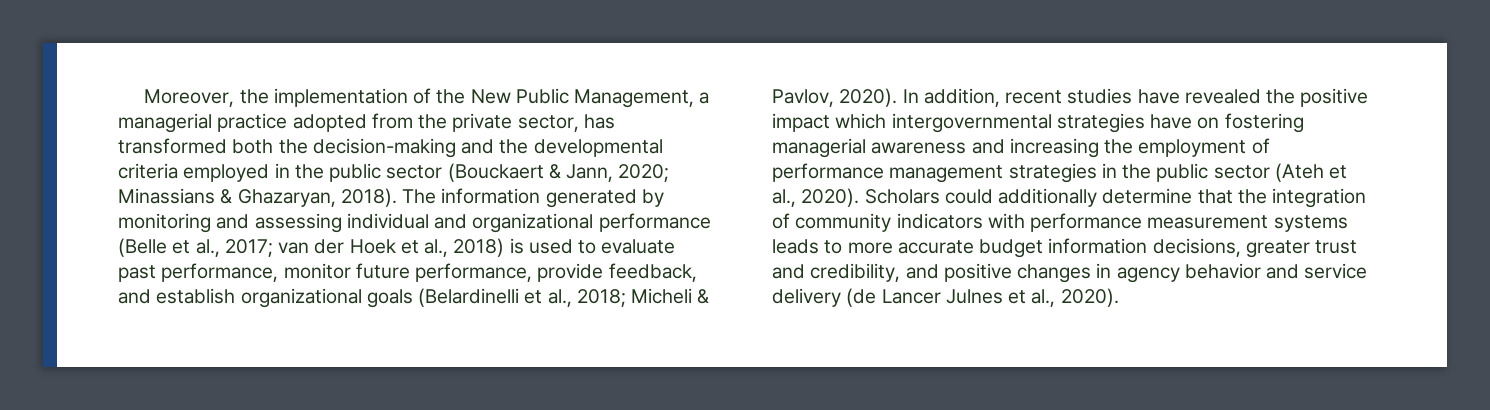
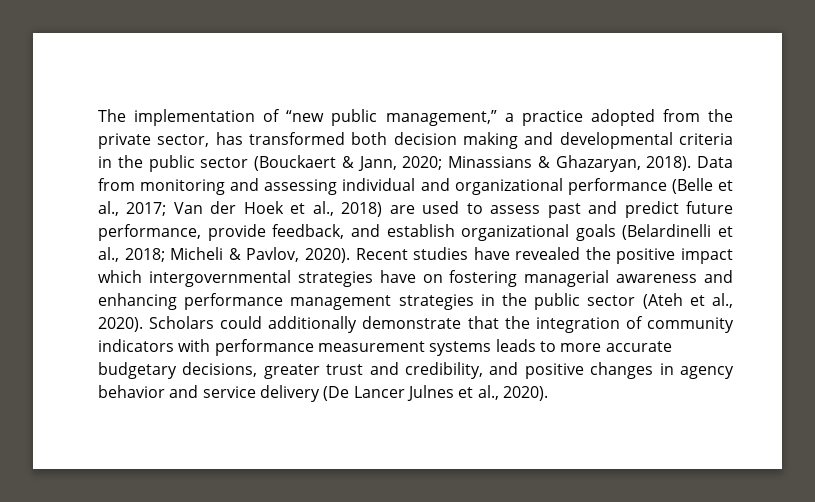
[144,88,710,108] [118,113,212,133] Moreover, the implementation of the New Public Management, a managerial -> [98,109,514,126] The implementation of “new public management,” a
[278,138,529,158] the decision-making and the -> [393,132,554,149] decision making and
[183,164,270,182] employed -> (733, 139) none
[402,188,664,208] The information generated by -> [697,156,733,168] [98,178,135,191] Data from
[278,242,310,254] van -> [173,202,203,214] Van
[509,238,524,254] is -> [389,205,415,214] are
[601,239,676,254] [118,263,351,282] evaluate past performance, monitor -> [490,201,679,218] assess past and predict
[902,88,1063,107] In addition, recent -> [355,248,408,260] Recent
[1009,138,1270,158] increasing the employment of -> [98,293,177,310] enhancing
[1102,188,1193,204] determine -> [362,316,462,329] demonstrate
[979,238,1148,258] budget information -> [98,362,177,379] budgetary
[846,288,877,307] (de -> [323,386,350,401] (De

